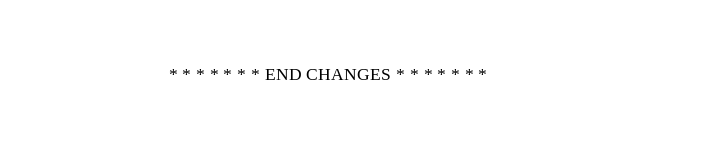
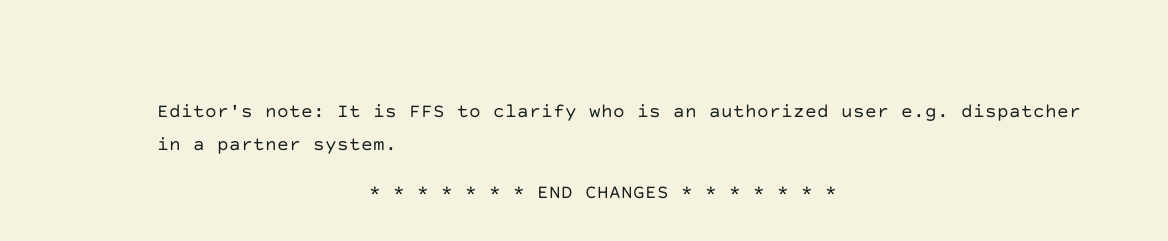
(168, 74) none -> [156,104,1081,121] [156,137,397,154] Editor's note: It is FFS to clarify who is an authorized user e.g. dispatcher in a partner system. //

